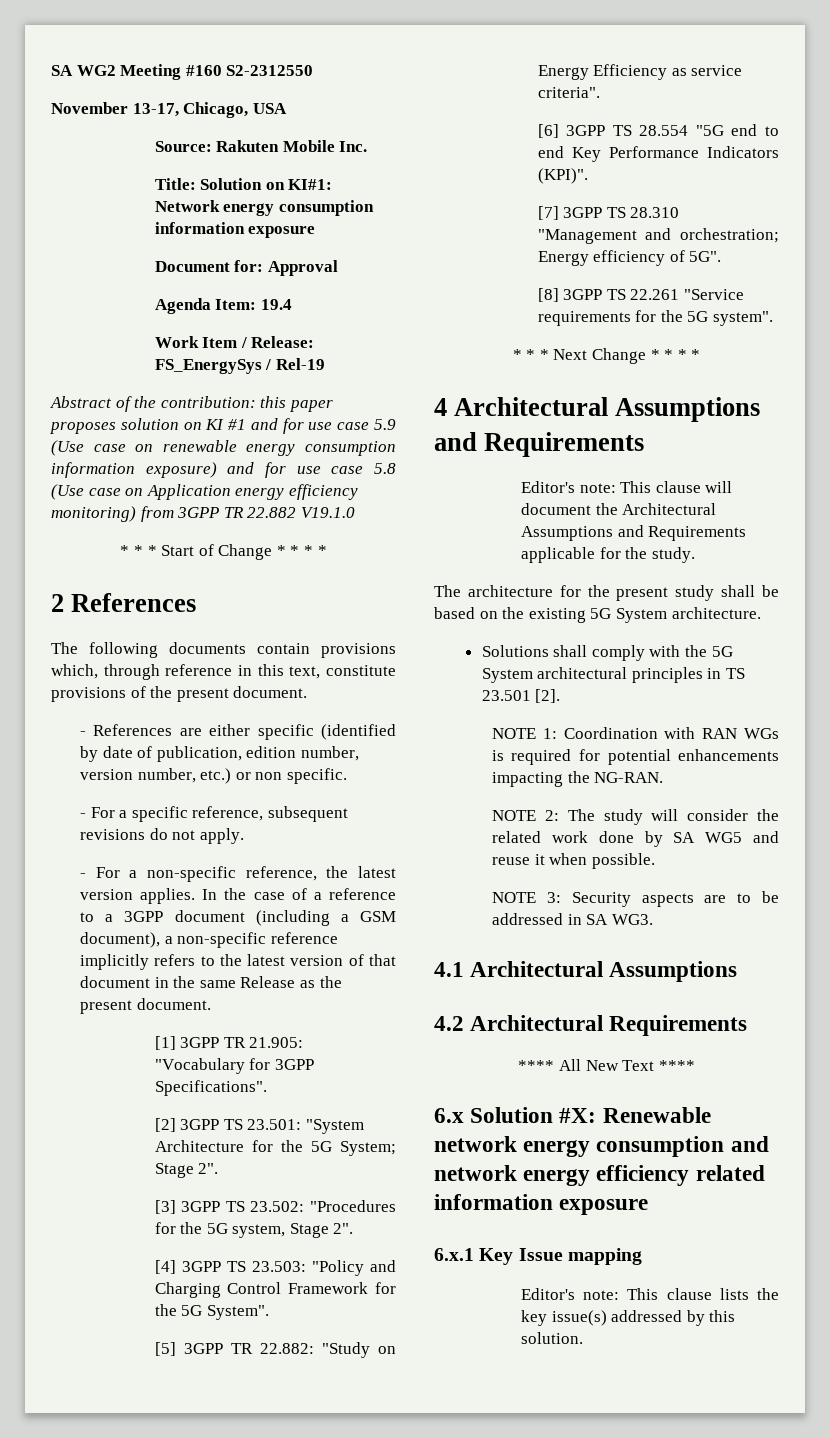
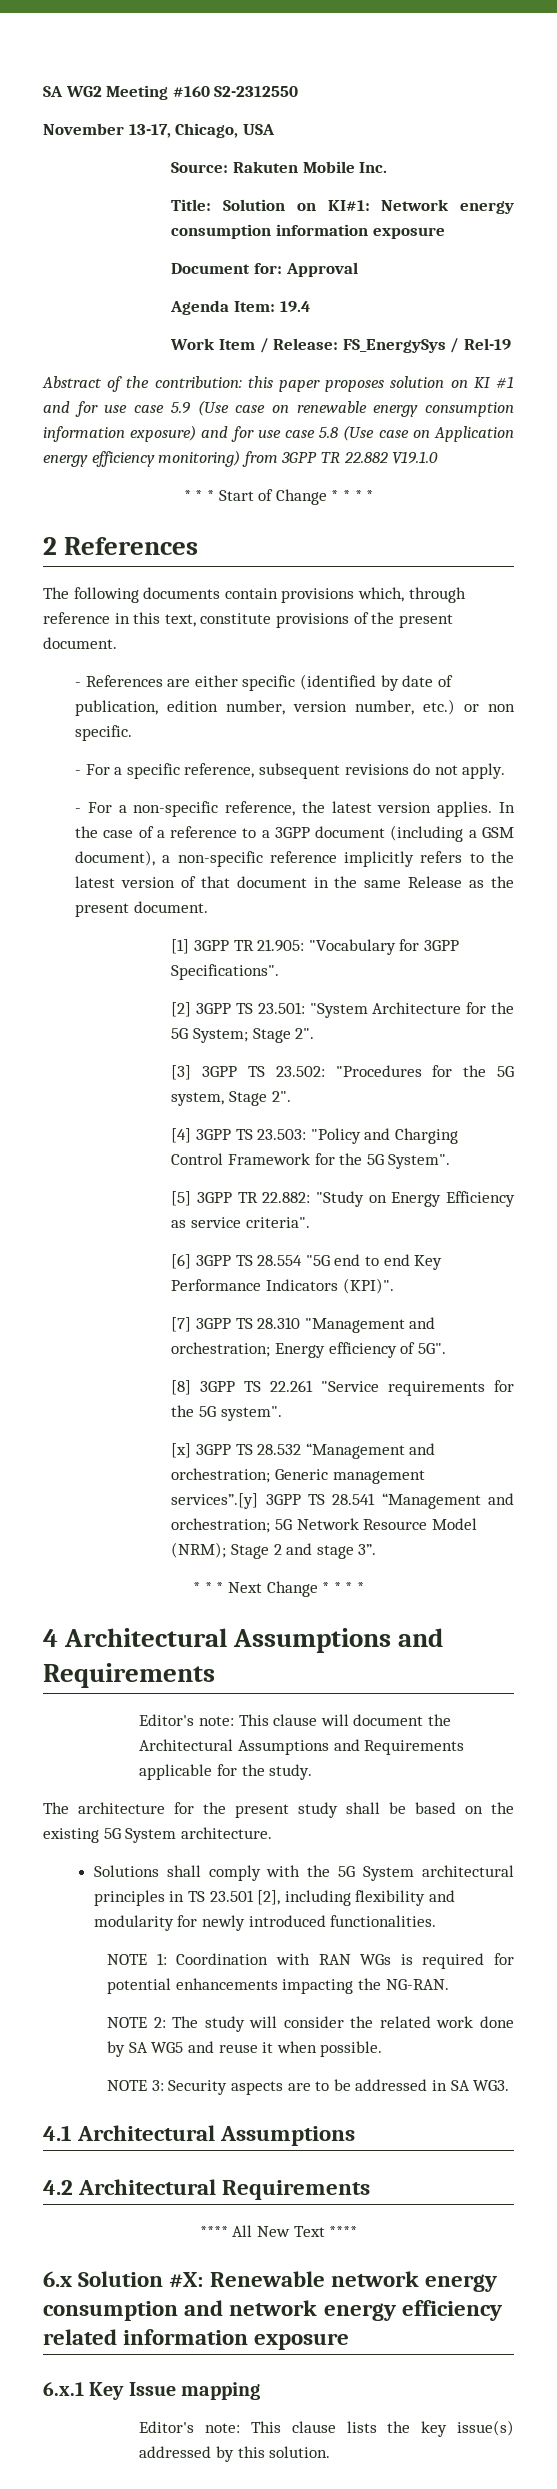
(773, 318) none -> [171,1443,436,1459] [171,1468,425,1484] [171,1493,514,1509] [171,1518,477,1533] [171,1542,377,1559] // [x] 3GPP TS 28.532 “Management and orchestration; Generic management services”.[y] 3GPP TS 28.541 “Management and orchestration; 5G Network Resource Model (NRM); Stage 2 and stage 3”.
[535,689,561,703] [2]. -> [257,1890,455,1906] [93,1915,437,1931] [2], including flexibility and modularity for newly introduced functionalities.

